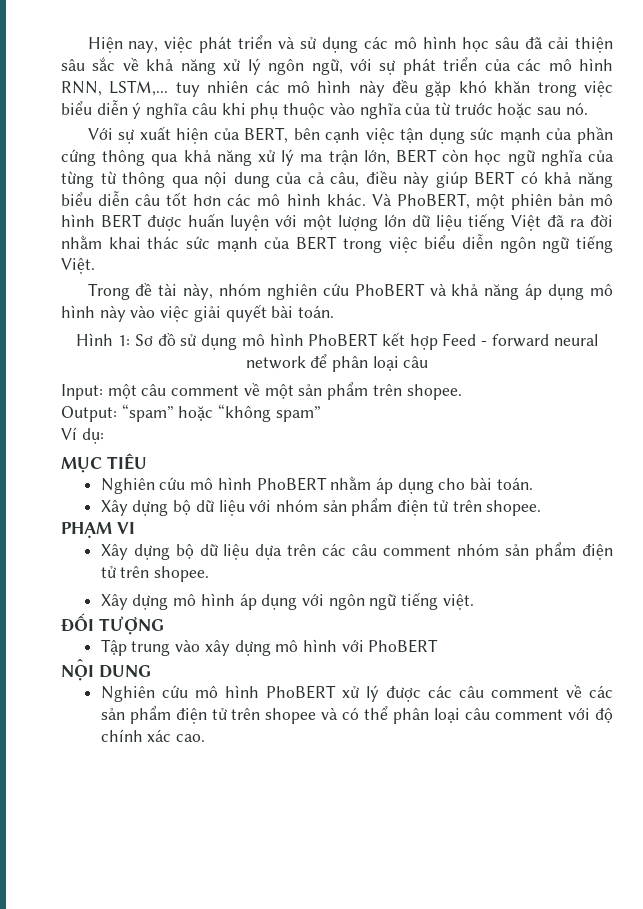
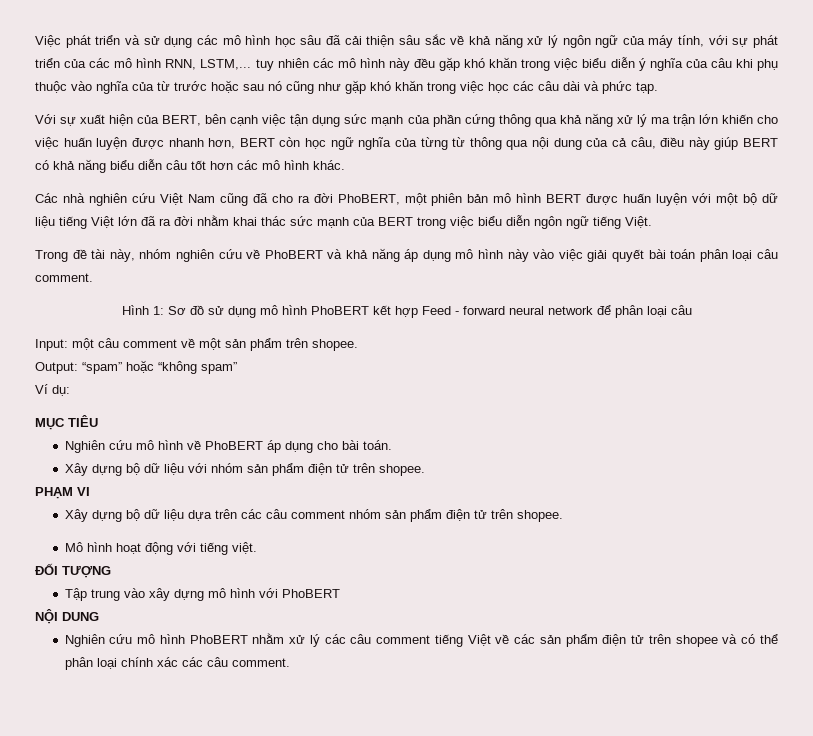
[87,37,194,53] Hiện nay, việc -> [35,35,61,47] Việc
[311,59,343,75] ngữ, -> [595,35,705,48] ngữ của máy tính,
(189, 111) none -> [685,59,708,68] của
[565,102,588,115] nó. -> [268,80,658,94] nó cũng như gặp khó khăn trong việc học các câu dài và phức tạp.
[363,150,390,165] lớn, -> [698,114,779,124] [35,137,236,150] lớn khiến cho việc huấn luyện được nhanh hơn,
[371,193,392,206] Và -> [35,193,333,206] // Các nhà nghiên cứu Việt Nam cũng đã cho ra đời
[338,215,406,231] lượng lớn -> [743,193,758,205] bộ
(541, 223) none -> [118,216,137,226] lớn
(349, 289) none -> [246,249,261,259] về
[298,305,335,318] toán. -> [670,249,779,262] [35,273,93,282] toán phân loại câu comment.
[256,476,372,491] PhoBERT nhằm -> [186,440,263,450] về PhoBERT
[100,593,397,610] Xây dựng mô hình áp dụng với ngôn ngữ -> [64,542,196,555] Mô hình hoạt động với
[341,685,559,702] xử lý được các câu comment -> [252,633,491,647] nhằm xử lý các câu comment tiếng Việt
[465,708,613,723] [100,729,206,742] câu comment với độ chính xác cao. -> [120,657,290,667] chính xác các câu comment.

